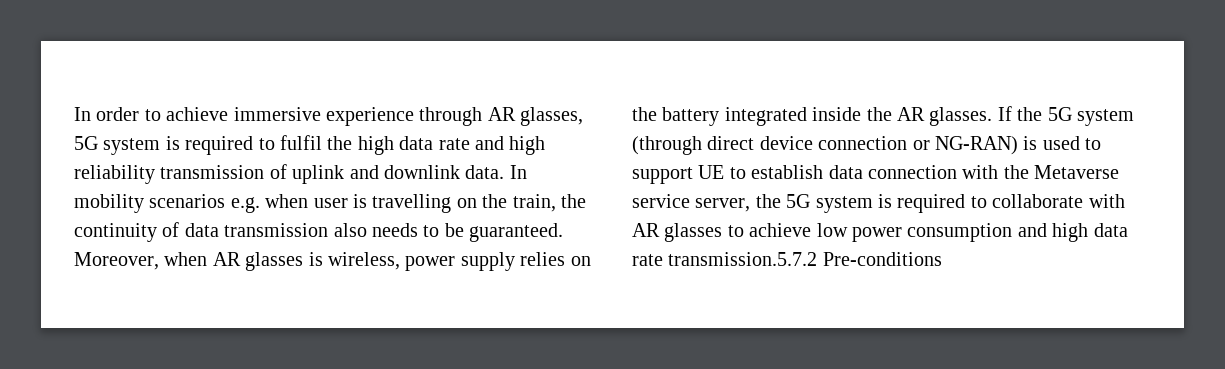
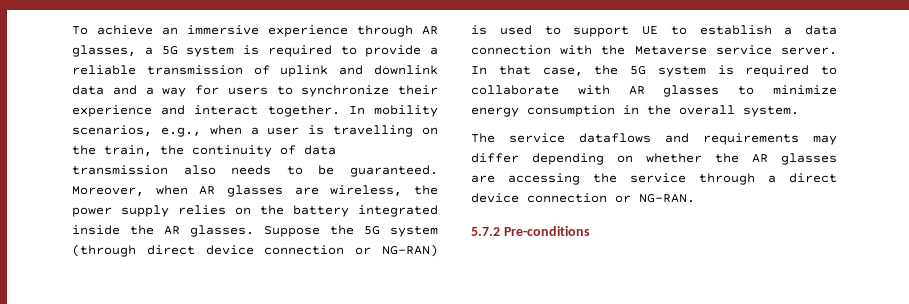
[74,107,229,121] In order to achieve -> [72,25,178,35] To achieve an
[74,135,546,155] [74,165,155,184] 5G system is required to fulfil the high data rate and high reliability -> [144,45,438,57] [72,65,136,75] a 5G system is required to provide a reliable
[465,165,527,179] [74,194,309,213] data. In mobility scenarios e.g. when -> [72,85,438,97] [72,105,438,117] [72,125,259,137] data and a way for users to synchronize their experience and interact together. In mobility scenarios, e.g., when a
[308,252,400,270] is wireless, -> [294,185,438,196] are wireless, the
[997,106,1012,121] If -> [264,226,320,237] Suppose
(824, 172) none -> [784,27,793,35] a
[695,198,751,212] server, -> [781,47,837,55] [471,65,583,76] server. In that case,
[749,223,1128,242] [632,252,818,266] achieve low power consumption and high data rate transmission.5.7.2 -> [773,85,837,95] [471,105,799,117] [471,133,837,145] [471,153,837,165] [471,173,837,185] [471,193,695,203] [471,227,500,236] minimize energy consumption in the overall system. // The service dataflows and requirements may differ depending on whether the AR glasses are accessing the service through a direct device connection or NG-RAN. // 5.7.2

